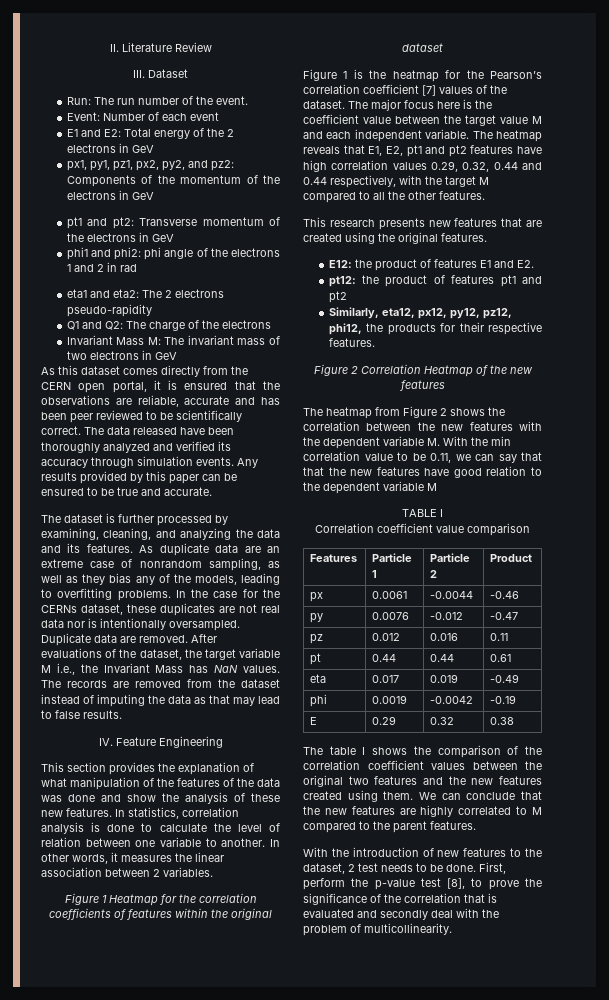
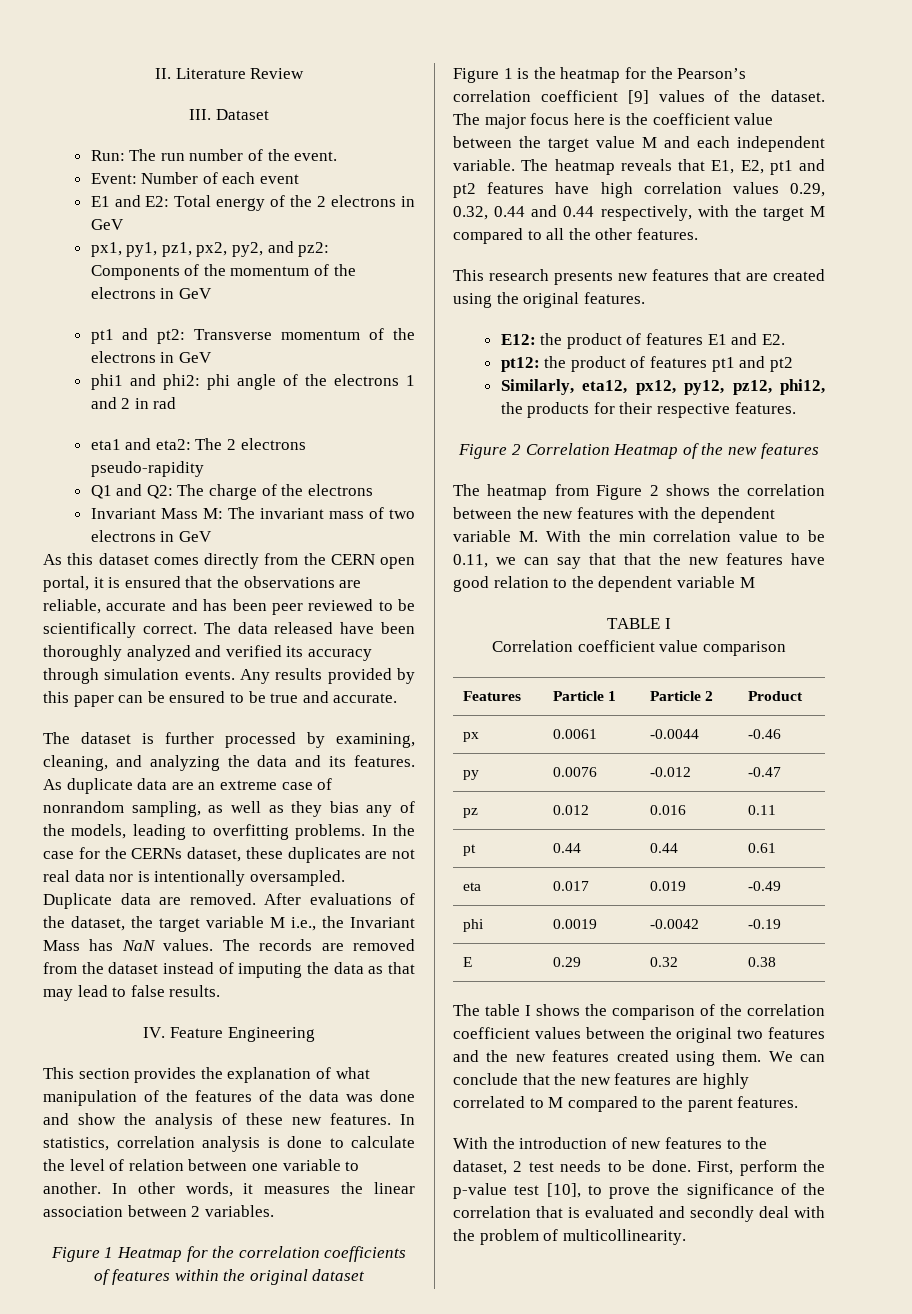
[422,85,436,96] [7] -> [627,90,649,104] [9]
[447,878,466,889] [8], -> [546,1183,581,1198] [10],

